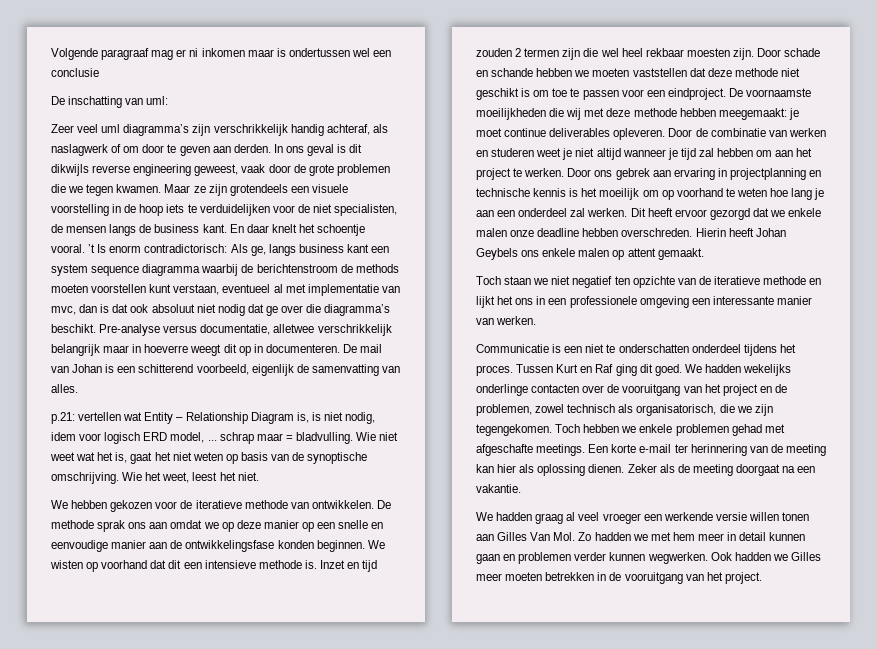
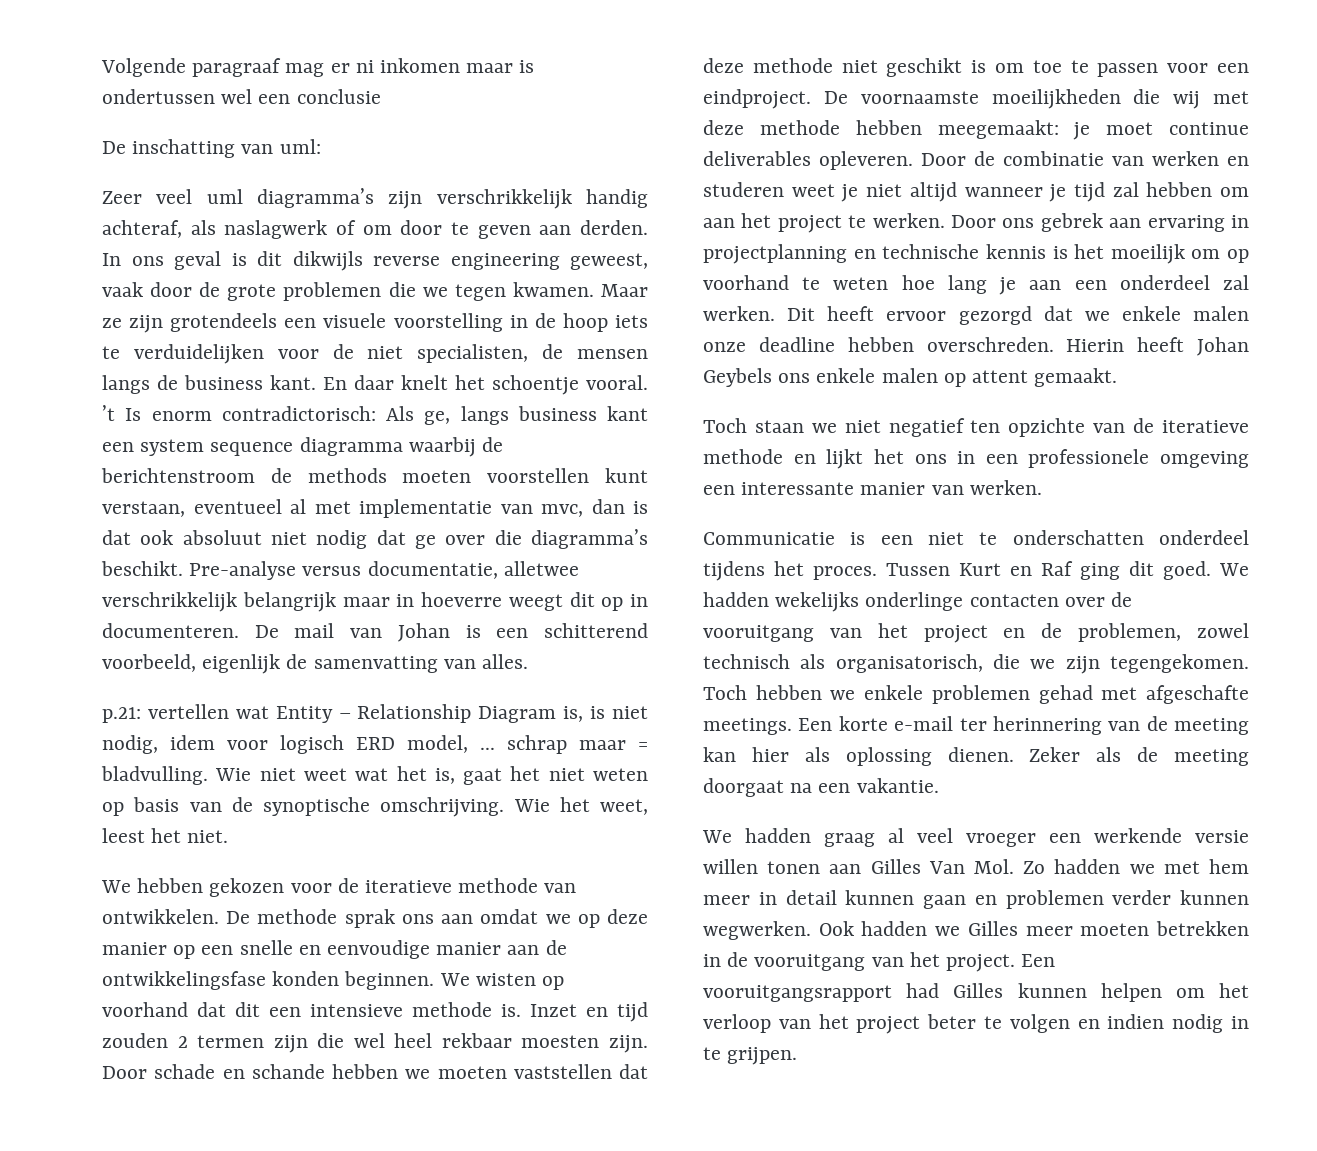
(762, 578) none -> [1021,954,1056,967] [703,983,1249,1002] [703,1014,1249,1034] [703,1047,798,1065] Een vooruitgangsrapport had Gilles kunnen helpen om het verloop van het project beter te volgen en indien nodig in te grijpen.

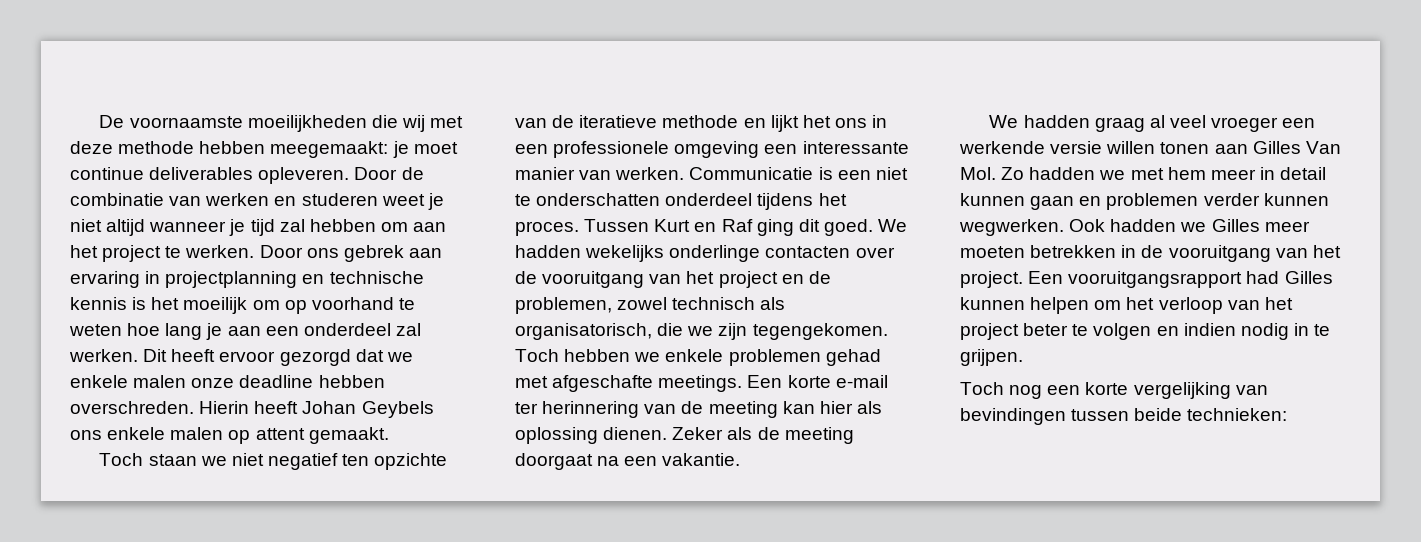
[101,58,535,77] [102,89,381,104] [102,139,321,158] [102,188,648,209] [102,220,649,239] [102,251,648,271] [102,282,648,301] [102,313,648,333] [102,344,648,364] [102,375,648,395] [102,405,648,425] [102,437,504,457] [101,468,648,483] [102,499,648,518] [102,529,648,549] [101,561,579,580] [102,592,648,612] [102,623,648,642] [102,654,529,674] [102,704,649,723] [102,735,648,754] [101,766,649,785] [102,797,648,817] [102,828,229,843] [101,878,577,897] [102,909,648,928] [102,940,567,959] [102,971,565,990] [102,1002,648,1022] [102,1033,648,1053] [102,1064,648,1079] [703,58,1249,77] [703,89,811,109] Volgende paragraaf mag er ni inkomen maar is ondertussen wel een conclusie // De inschatting van uml: // Zeer veel uml diagramma’s zijn verschrikkelijk handig achteraf, als naslagwerk of om door te geven aan derden. In ons geval is dit dikwijls reverse engineering geweest, vaak door de grote problemen die we tegen kwamen. Maar ze zijn grotendeels een visuele voorstelling in de hoop iets te verduidelijken voor de niet specialisten, de mensen langs de business kant. En daar knelt het schoentje vooral. ’t Is enorm contradictorisch: Als ge, langs business kant een system sequence diagramma waarbij de berichtenstroom de methods moeten voorstellen kunt verstaan, eventueel al met implementatie van mvc, dan is dat ook absoluut niet nodig dat ge over die diagramma’s beschikt. Pre-analyse versus documentatie, alletwee verschrikkelijk belangrijk maar in hoeverre weegt dit op in documenteren. De mail van Johan is een schitterend voorbeeld, eigenlijk de samenvatting van alles. // p.21: vertellen wat Entity – Relationship Diagram is, is niet nodig, idem voor logisch ERD model, ... schrap maar = bladvulling. Wie niet weet wat het is, gaat het niet weten op basis van de synoptische omschrijving. Wie het weet, leest het niet. // We hebben gekozen voor de iteratieve methode van ontwikkelen. De methode sprak ons aan omdat we op deze manier op een snelle en eenvoudige manier aan de ontwikkelingsfase konden beginnen. We wisten op voorhand dat dit een intensieve methode is. Inzet en tijd zouden 2 termen zijn die wel heel rekbaar moesten zijn. Door schade en schande hebben we moeten vaststellen dat deze methode niet geschikt is om toe te passen voor een eindproject. -> (99, 121) none
(1042, 487) // -> (685, 173) none
(798, 1056) none -> [960,382,1268,399] [960,408,1288,425] // Toch nog een korte vergelijking van bevindingen tussen beide technieken:

